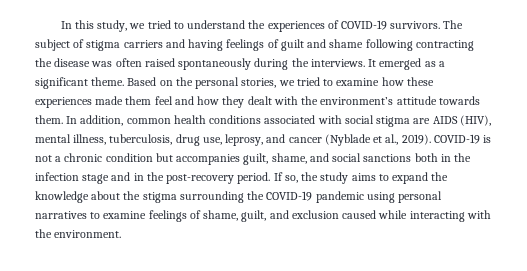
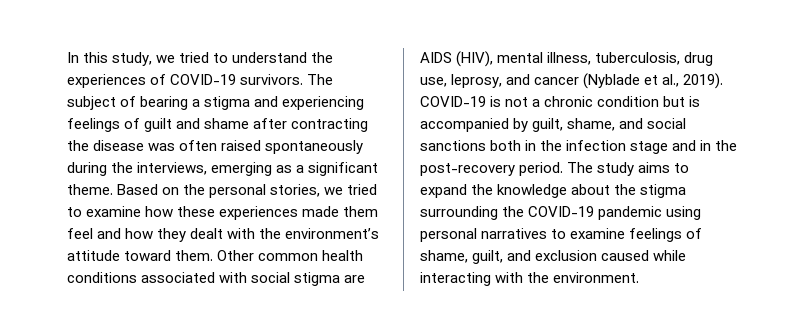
[86,39,224,51] stigma carriers and having -> [140,96,365,110] bearing a stigma and experiencing
[365,39,413,51] following -> [253,118,288,129] after
[310,58,422,70] interviews. It emerged -> [137,162,273,176] interviews, emerging
[438,96,480,105] [35,115,124,126] towards them. In addition, -> [124,250,255,261] toward them. Other
[176,154,241,165] accompanies -> [689,96,701,107] [420,118,529,132] is accompanied by
[273,172,319,183] If so, the -> [567,162,594,173] The

